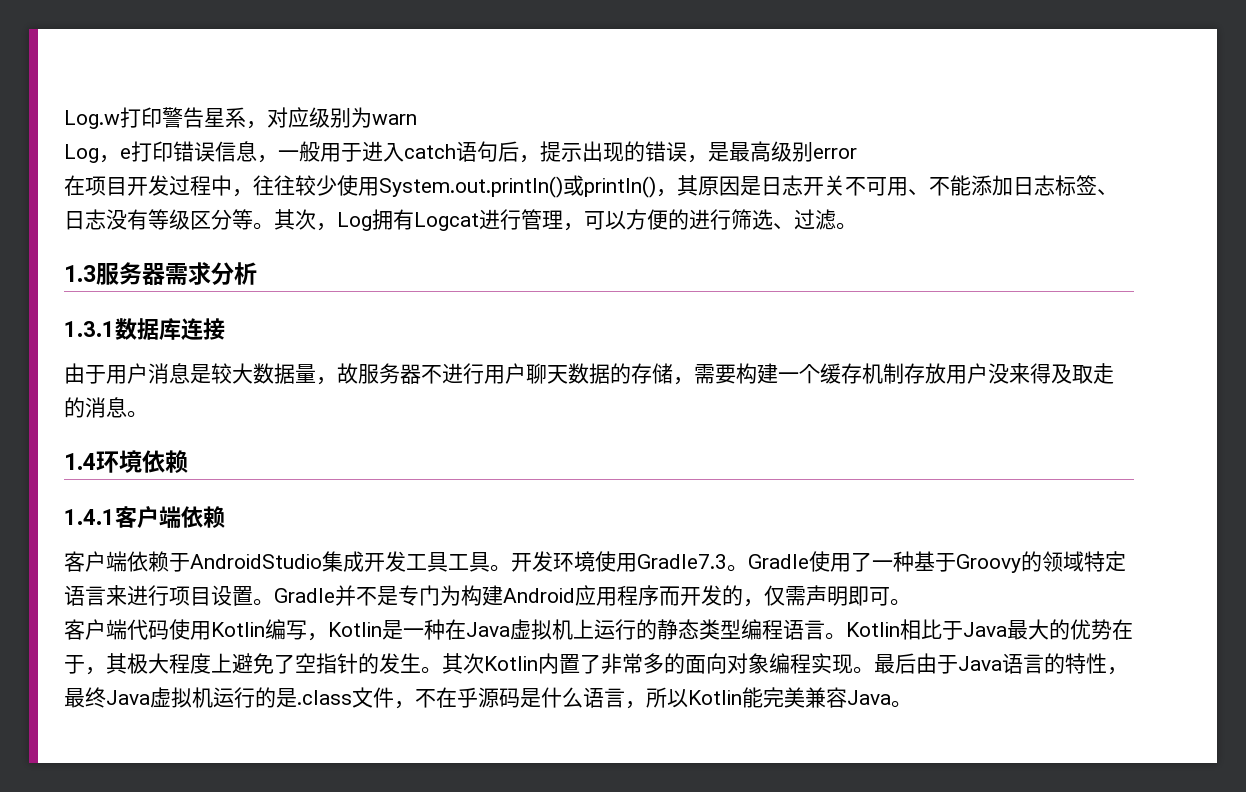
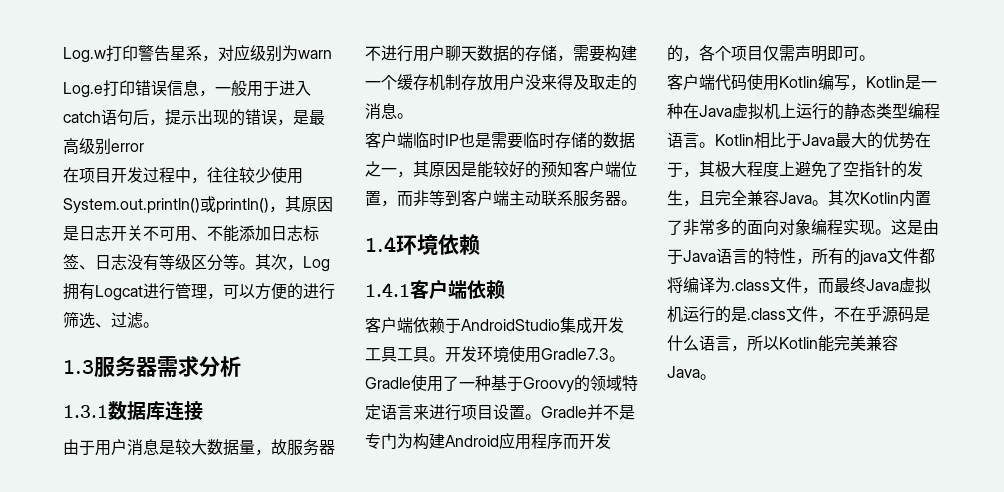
[64,144,131,163] Log，e -> [63,82,103,98] Log.e
(148, 414) none -> [365,132,635,149] [365,161,637,178] [365,190,637,207] // 客户端临时IP也是需要临时存储的数据之一，其原因是能较好的预知客户端位置，而非等到客户端主动联系服务器。
(764, 603) none -> [699,45,763,61] 各个项目
(421, 663) none -> [683,190,812,207] ，且完全兼容Java
[874,653,916,674] 最后 -> [891,219,923,235] 这是
(1128, 671) none -> [812,248,935,266] [667,277,834,294] 所有的java文件都将编译为.class文件，而

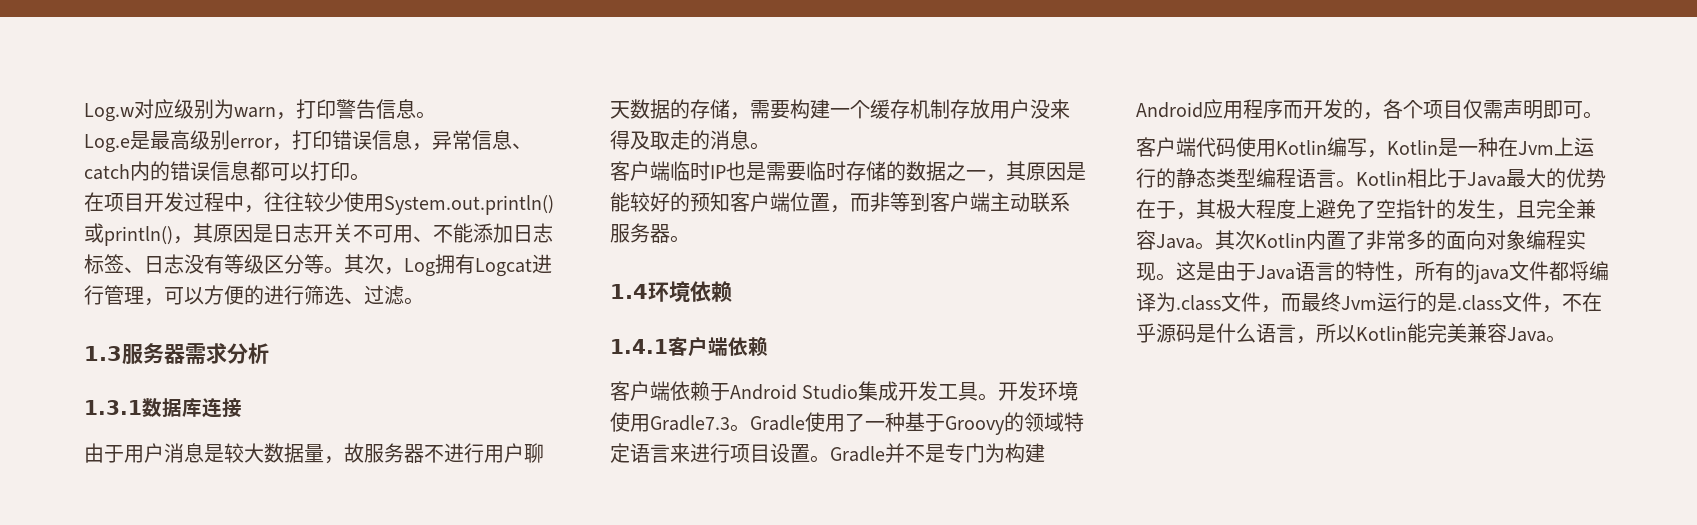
[106,45,218,62] 打印警告星系， -> (134, 112) none
[63,80,311,98] [63,109,325,126] [63,138,144,155] // Log.e打印错误信息，一般用于进入catch语句后，提示出现的错误，是最高级别error -> [276,99,436,120] [84,130,532,153] [84,161,370,181] ，打印警告信息。 // Log.e是最高级别error，打印错误信息，异常信息、catch内的错误信息都可以打印。
[461,319,560,331] AndroidStudio -> [730,384,859,400] Android Studio
[397,347,429,362] 工具 -> (979, 391) none
[699,103,780,120] Java虚拟机 -> [1518,141,1554,155] Jvm
[866,277,931,294] [667,306,683,323] Java虚拟机 -> [1341,296,1377,310] Jvm

